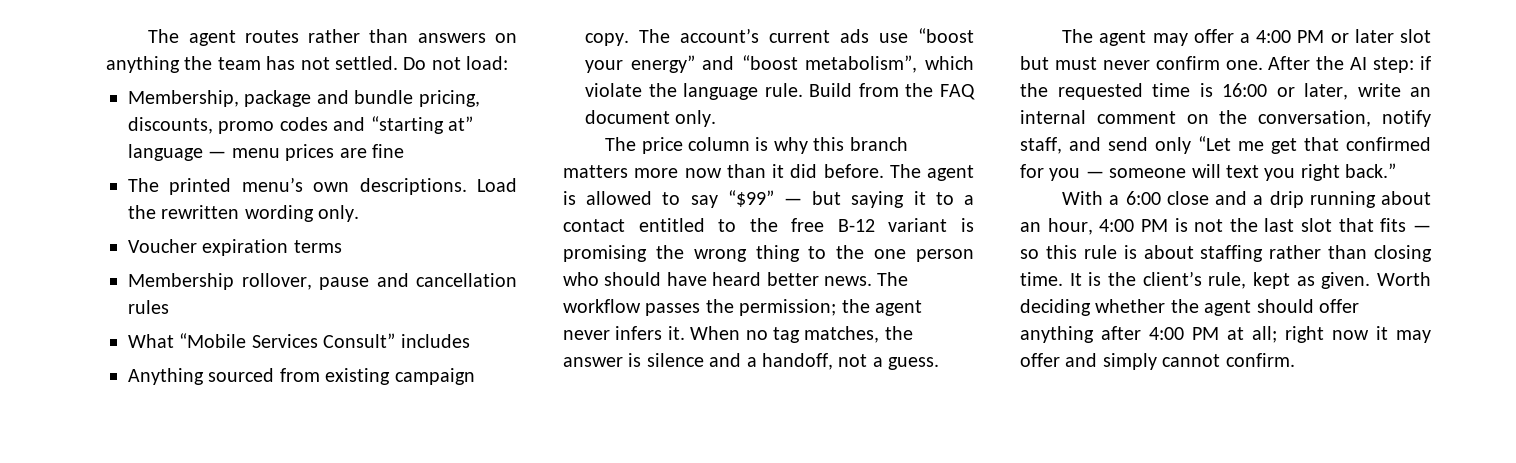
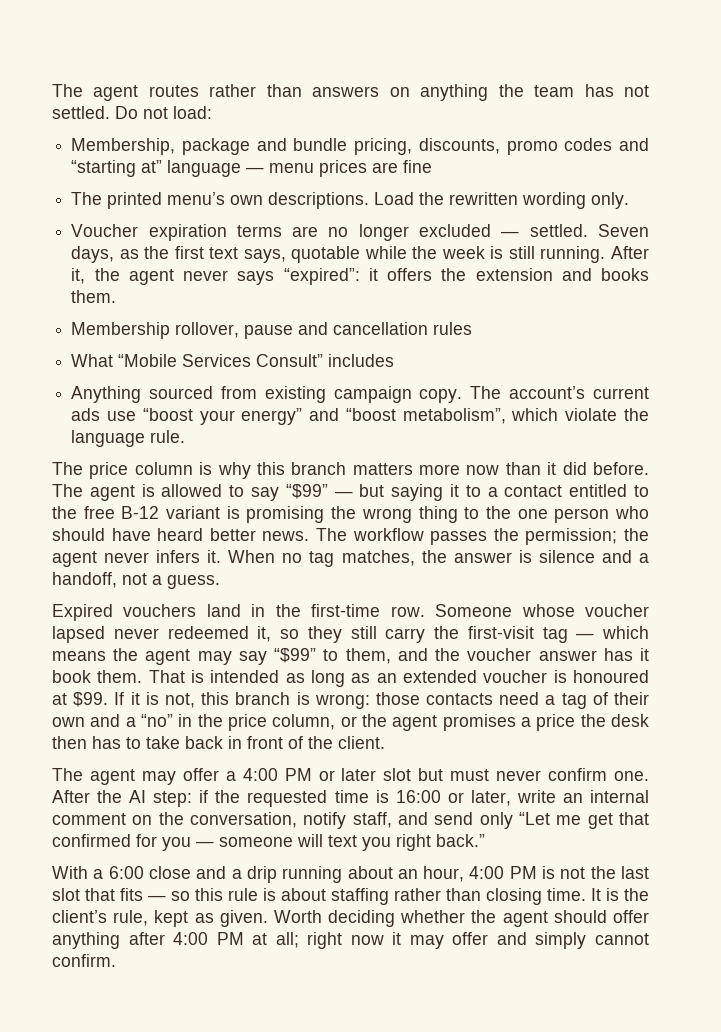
(342, 246) none -> [292,224,649,241] [71,246,649,263] [71,268,649,285] [71,290,117,303] are no longer excluded — settled. Seven days, as the first text says, quotable while the week is still running. After it, the agent never says “expired”: it offers the extension and books them.
[809,83,975,100] [585,110,717,127] Build from the FAQ document only. -> (186, 436) none
(940, 363) none -> [52,604,650,621] [52,626,649,643] [52,648,649,665] [52,670,649,687] [52,692,649,709] [52,714,649,731] [52,736,385,749] // Expired vouchers land in the first-time row. Someone whose voucher lapsed never redeemed it, so they still carry the first-visit tag — which means the agent may say “$99” to them, and the voucher answer has it book them. That is intended as long as an extended voucher is honoured at $99. If it is not, this branch is wrong: those contacts need a tag of their own and a “no” in the price column, or the agent promises a price the desk then has to take back in front of the client.

